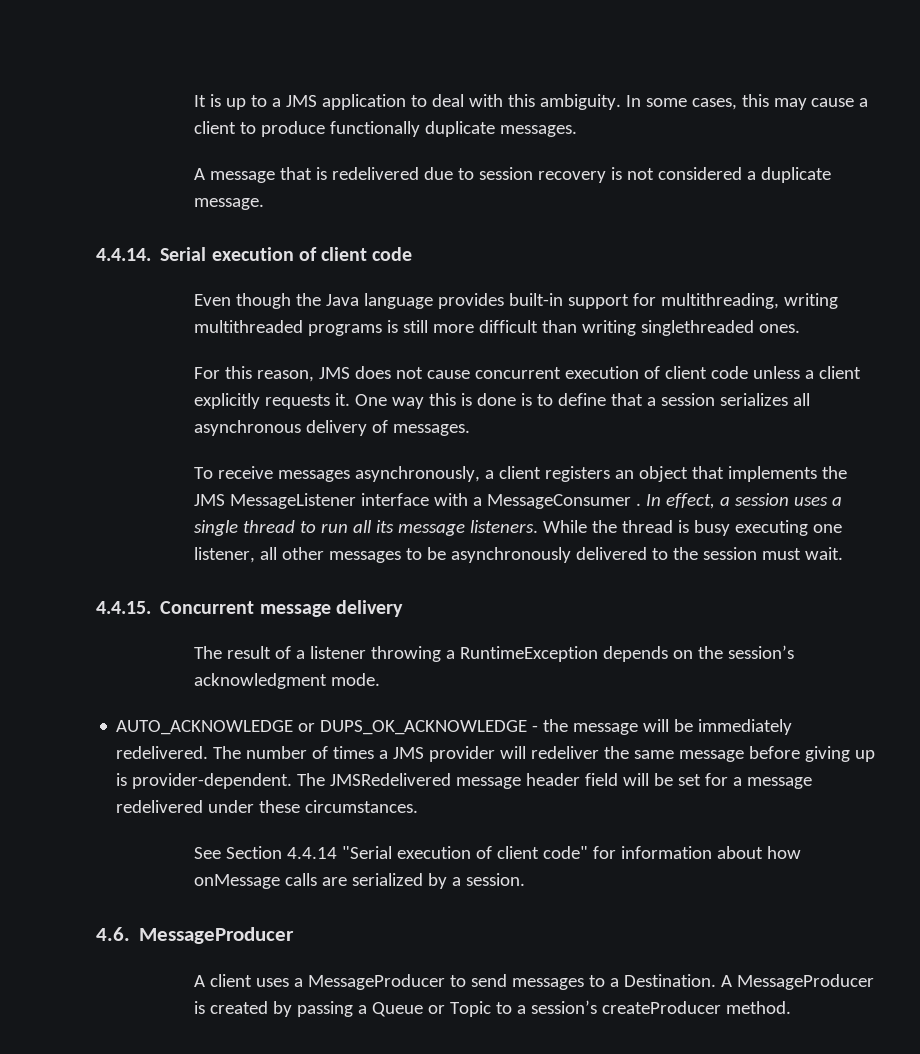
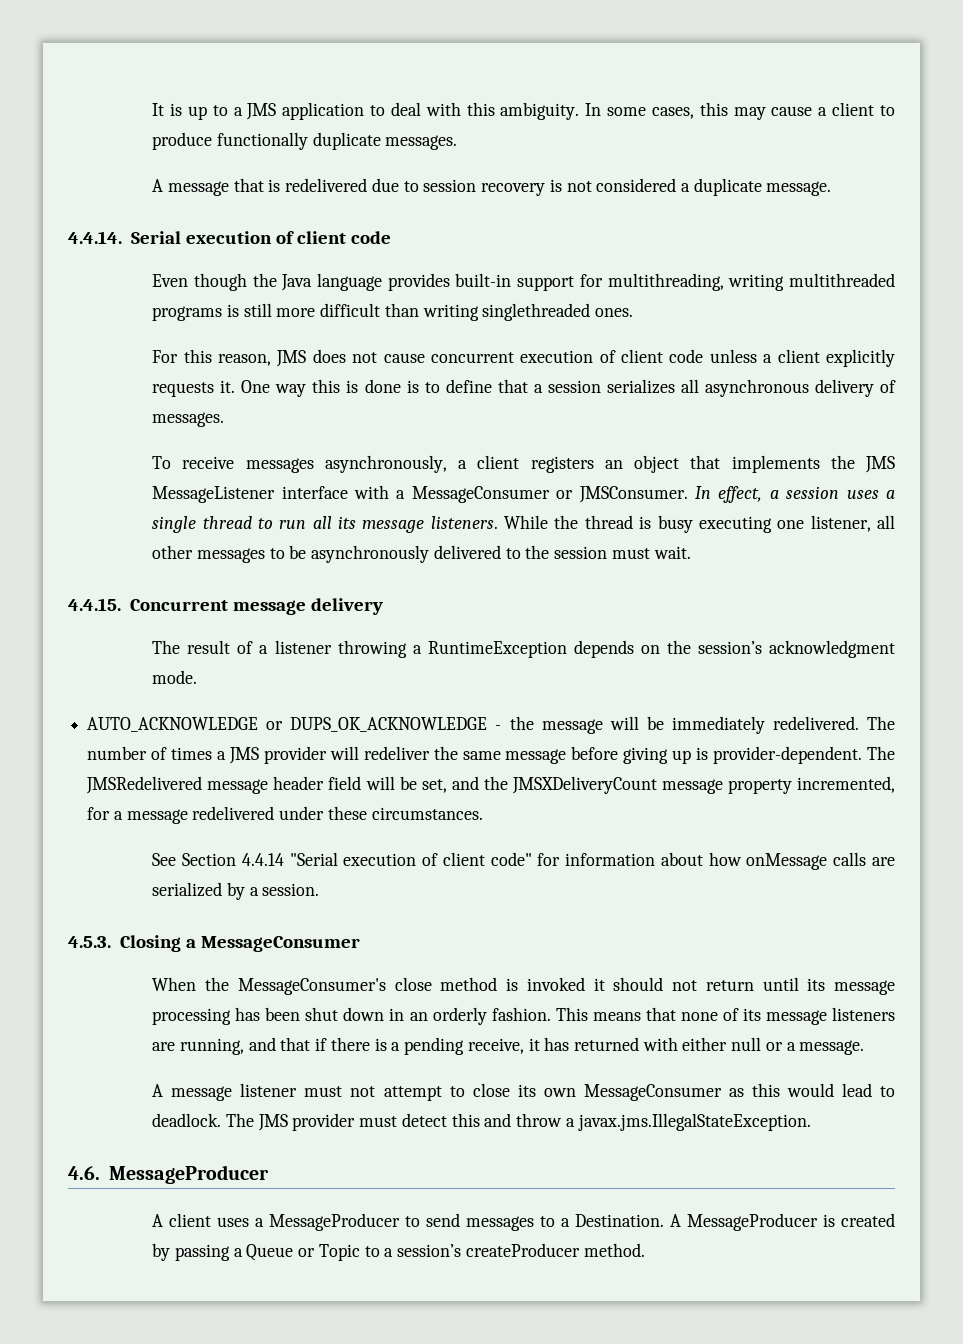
[635,503,641,506] . -> [556,486,688,503] or JMSConsumer.
[678,774,702,786] set -> [421,776,895,794] set, and the JMSXDeliveryCount message property incremented,
(525, 879) none -> [68,935,360,952] [152,977,896,995] [152,1007,896,1025] [152,1037,865,1055] [152,1083,895,1101] [152,1113,811,1131] // 4.5.3. Closing a MessageConsumer // When the MessageConsumer's close method is invoked it should not return until its message processing has been shut down in an orderly fashion. This means that none of its message listeners are running, and that if there is a pending receive, it has returned with either null or a message. // A message listener must not attempt to close its own MessageConsumer as this would lead to deadlock. The JMS provider must detect this and throw a javax.jms.IllegalStateException.

